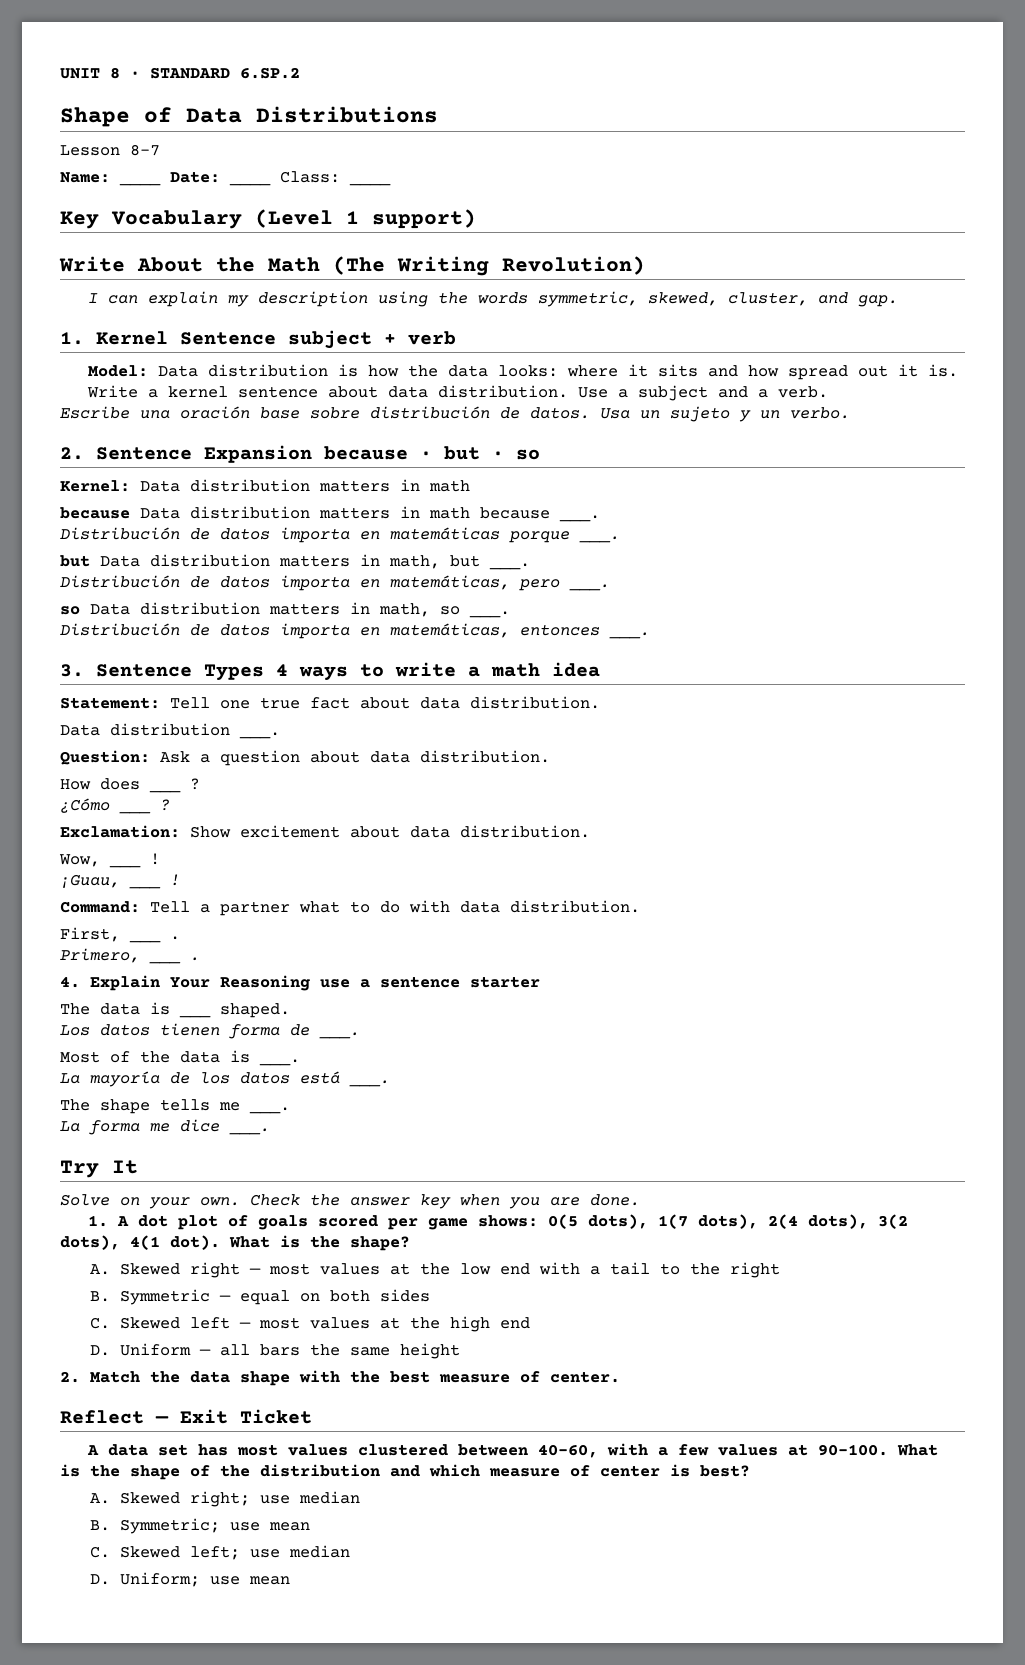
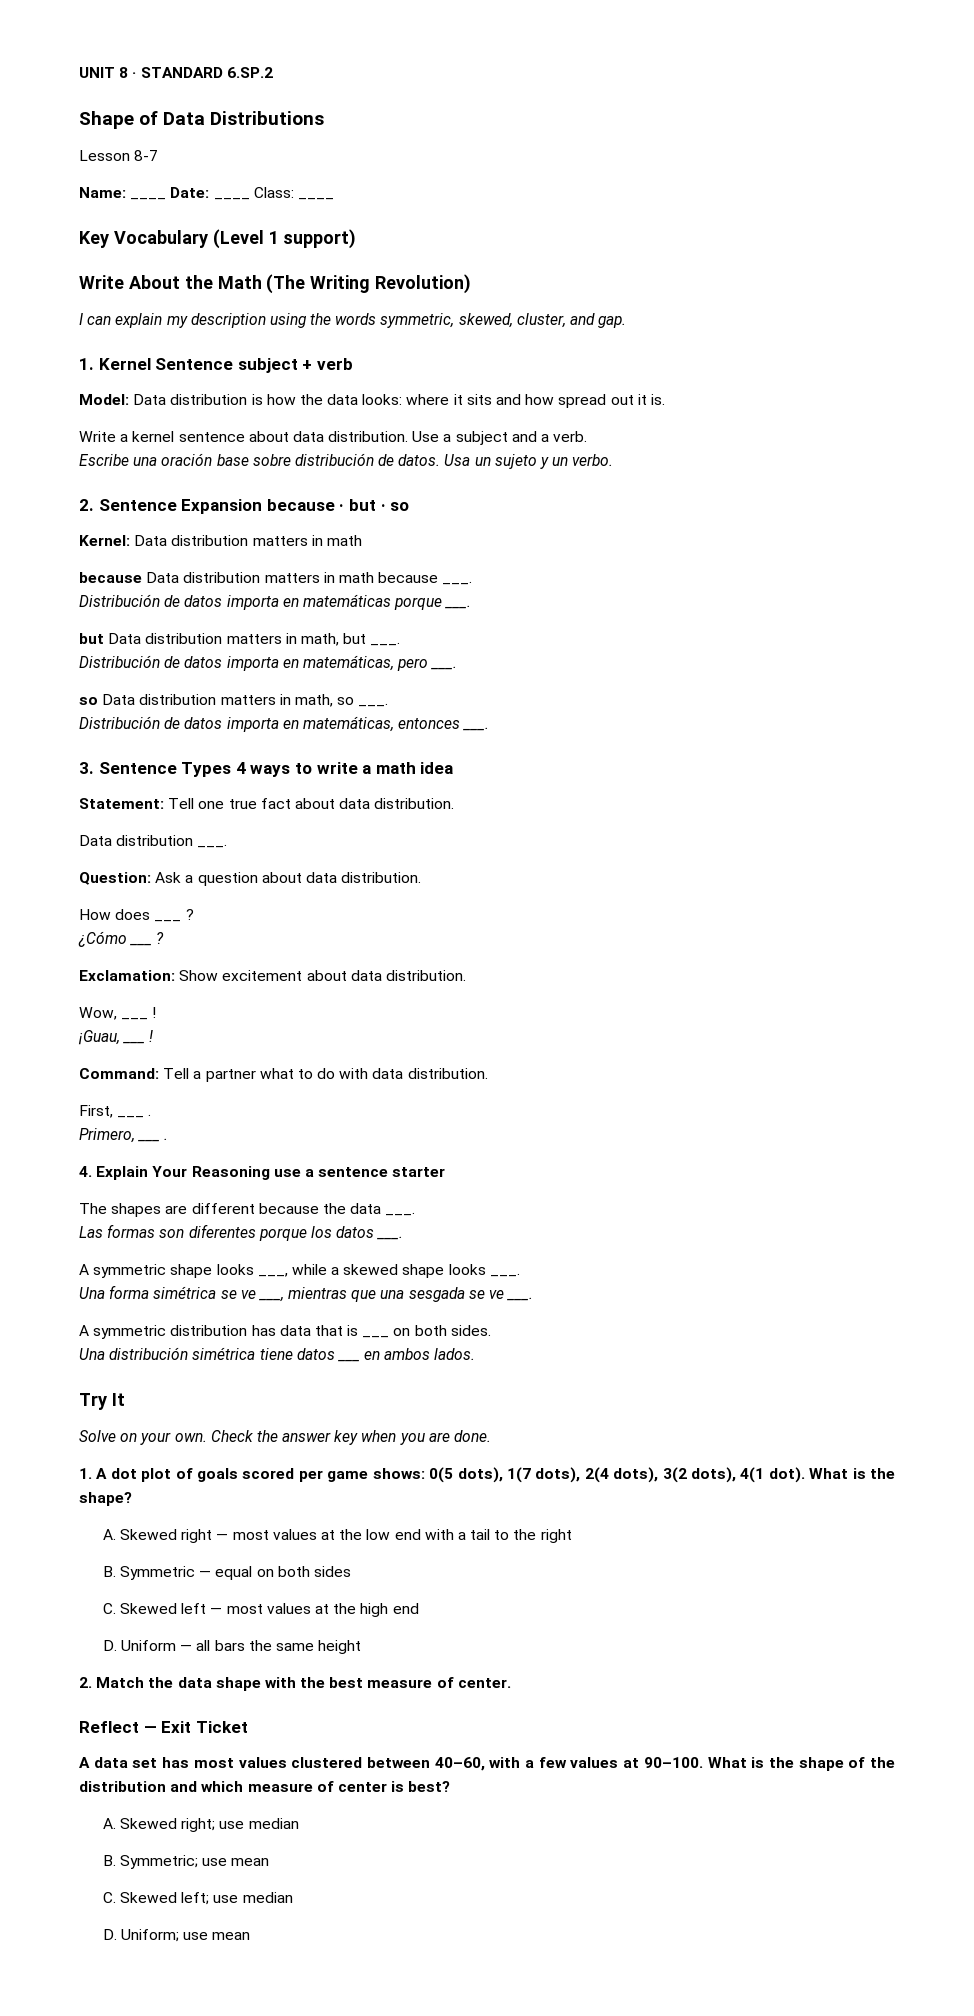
[100,1002,290,1018] [60,1023,360,1039] [60,1050,300,1066] [60,1071,390,1087] [60,1099,290,1114] [60,1119,270,1135] data is ___ shaped. // Los datos tienen forma de ___. // Most of the data is ___. // La mayoría de los datos está ___. // The shape tells me ___. // La forma me dice ___. -> [111,1203,416,1217] [79,1224,404,1241] [79,1264,520,1278] [79,1285,534,1302] [79,1325,359,1339] [362,1336,390,1338] [393,1325,491,1336] [79,1347,476,1362] shapes are different because the data ___. // Las formas son diferentes porque los datos ___. // A symmetric shape looks ___, while a skewed shape looks ___. // Una forma simétrica se ve ___, mientras que una sesgada se ve ___. // A symmetric distribution has data that is ___ on both sides. // Una distribución simétrica tiene datos ___ en ambos lados.

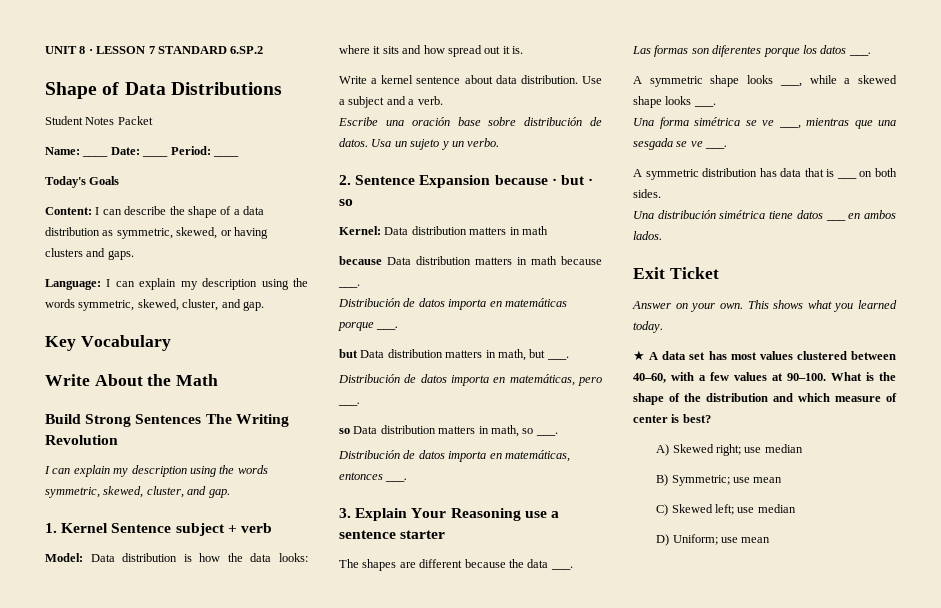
(137, 75) none -> [96,46,155,54] LESSON 7
[79,150,159,161] Lesson 8-7 -> [45,116,153,125] Student Notes Packet
[253,187,294,198] [297,198,334,200] Class: ____ -> [170,146,211,155] [212,155,239,157] [45,176,120,188] [45,206,264,218] [45,227,268,239] [45,248,134,260] [45,278,308,290] [45,299,264,311] Period: ____ // Today's Goals // Content: I can describe the shape of a data distribution as symmetric, skewed, or having clusters and gaps. // Language: I can explain my description using the words symmetric, skewed, cluster, and gap.
[212,229,357,249] (Level 1 support) -> (171, 343) none
[266,274,472,294] (The Writing Revolution) -> [45,414,289,427] [45,435,118,445] // Build Strong Sentences The Writing Revolution
[98,762,454,777] [79,798,455,809] [79,835,228,848] [79,872,422,886] [79,909,151,920] [154,920,182,922] [185,909,194,920] [78,931,165,947] [79,970,466,981] [79,1007,149,1020] [152,1007,157,1018] [78,1030,154,1045] [79,1068,488,1082] [79,1105,145,1118] [148,1114,152,1116] [79,1128,169,1143] [79,1166,92,1177] Sentence Types 4 ways to write a math idea // Statement: Tell one true fact about data distribution. // Data distribution ___. // Question: Ask a question about data distribution. // How does ___ ? // ¿Cómo ___ ? // Exclamation: Show excitement about data distribution. // Wow, ___ ! // ¡Guau, ___ ! // Command: Tell a partner what to do with data distribution. // First, ___ . // Primero, ___ . // 4. -> (351, 513) none
[79,1393,125,1410] [79,1430,492,1445] [79,1467,895,1483] [79,1492,132,1506] [102,1529,572,1543] [102,1566,351,1580] [102,1603,419,1617] [102,1640,362,1654] [79,1677,511,1691] [79,1721,248,1733] Try It // Solve on your own. Check the answer key when you are done. // 1. A dot plot of goals scored per game shows: 0(5 dots), 1(7 dots), 2(4 dots), 3(2 dots), 4(1 dot). What is the shape? // A. Skewed right — most values at the low end with a tail to the right // B. Symmetric — equal on both sides // C. Skewed left — most values at the high end // D. Uniform — all bars the same height // 2. Match the data shape with the best measure of center. // Reflect — Exit Ticket // -> [633,267,719,279] [632,300,897,312] [633,321,663,333] [633,350,645,361] Exit Ticket // Answer on your own. This shows what you learned today. // ★
[102,1818,116,1829] A. -> [656,444,670,456] A)
[102,1855,116,1866] B. -> [656,474,669,486] B)
[102,1892,116,1903] C. -> [656,504,669,516] C)
[102,1929,117,1940] D. -> [656,534,670,546] D)

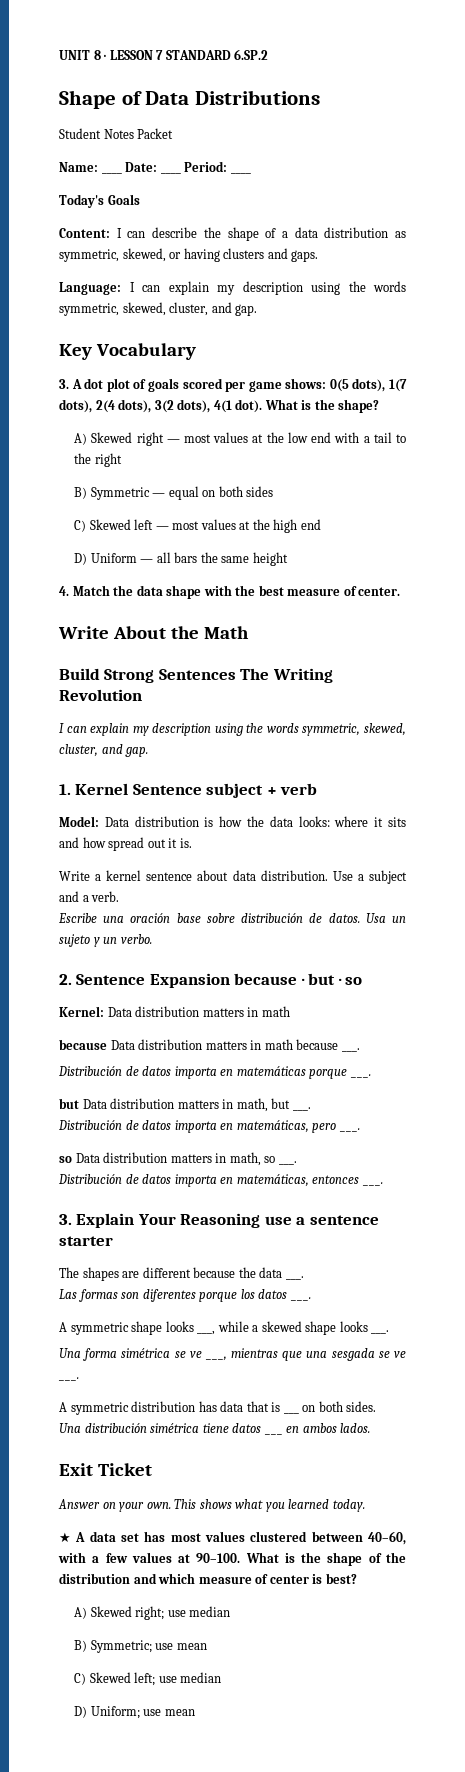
(171, 343) none -> [59,378,407,392] [59,399,380,413] [74,432,406,446] [74,453,122,467] [74,486,274,500] [74,519,321,533] [74,552,288,566] [59,585,401,599] // 3. A dot plot of goals scored per game shows: 0(5 dots), 1(7 dots), 2(4 dots), 3(2 dots), 4(1 dot). What is the shape? // A) Skewed right — most values at the low end with a tail to the right // B) Symmetric — equal on both sides // C) Skewed left — most values at the high end // D) Uniform — all bars the same height // 4. Match the data shape with the best measure of center.

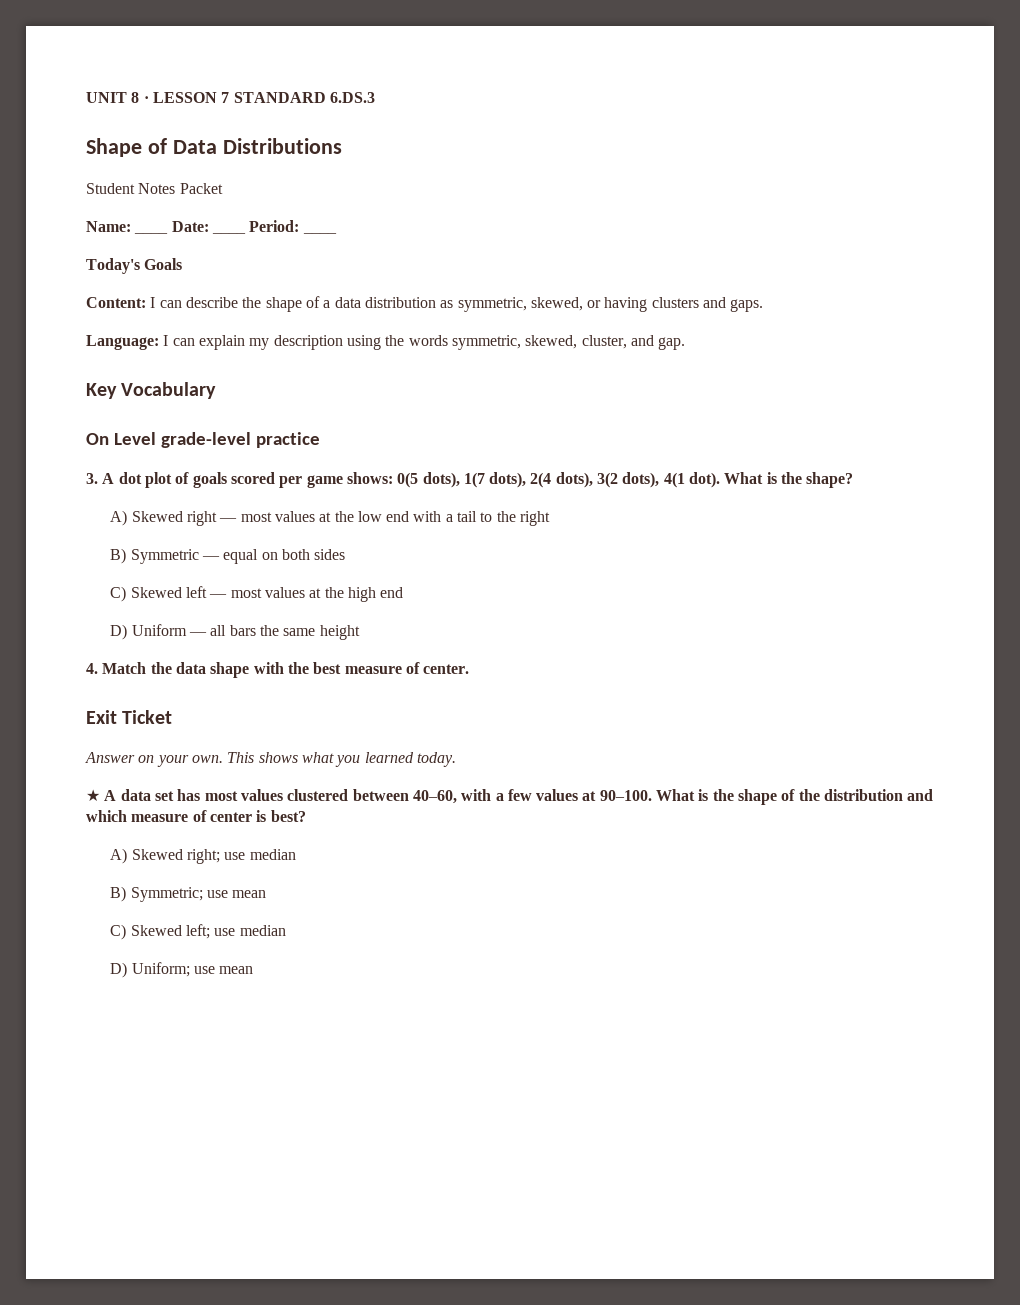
[234,49,269,60] 6.SP.2 -> [329,92,375,103] 6.DS.3
(196, 351) none -> [86,432,320,448] // On Level grade-level practice
[58,626,249,639] [59,668,333,683] [59,689,142,701] [59,723,407,736] [59,744,149,757] [59,783,318,798] [59,816,407,827] [59,837,192,851] [59,870,407,884] [59,891,120,902] [58,913,407,923] [59,934,152,947] [59,973,363,988] [59,1006,290,1017] [59,1039,360,1052] [58,1066,371,1079] [59,1098,311,1112] [58,1120,360,1133] [59,1152,297,1166] [58,1174,383,1187] [59,1213,379,1228] [59,1236,113,1246] [59,1267,304,1281] [59,1289,311,1302] [59,1321,390,1335] [59,1348,407,1361] [58,1377,79,1381] [59,1401,281,1415] [283,1412,299,1414] [302,1401,377,1412] [59,1423,262,1433] [263,1433,283,1435] [286,1423,371,1433] // Write About the Math // Build Strong Sentences The Writing Revolution // I can explain my description using the words symmetric, skewed, cluster, and gap. // 1. Kernel Sentence subject + verb // Model: Data distribution is how the data looks: where it sits and how spread out it is. // Write a kernel sentence about data distribution. Use a subject and a verb. // Escribe una oración base sobre distribución de datos. Usa un sujeto y un verbo. // 2. Sentence Expansion because · but · so // Kernel: Data distribution matters in math // because Data distribution matters in math because ___. // Distribución de datos importa en matemáticas porque ___. // but Data distribution matters in math, but ___. // Distribución de datos importa en matemáticas, pero ___. // so Data distribution matters in math, so ___. // Distribución de datos importa en matemáticas, entonces ___. // 3. Explain Your Reasoning use a sentence starter // The shapes are different because the data ___. // Las formas son diferentes porque los datos ___. // A symmetric shape looks ___, while a skewed shape looks ___. // Una forma simétrica se ve ___, mientras que una sesgada se ve ___. // A symmetric distribution has data that is ___ on both sides. // Una distribución simétrica tiene datos ___ en ambos lados. -> (470, 669) none

